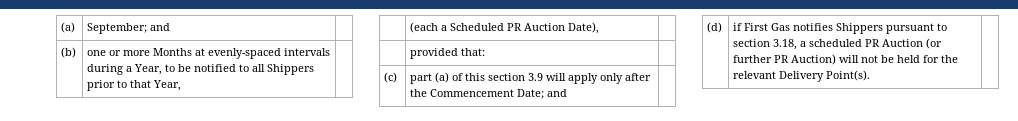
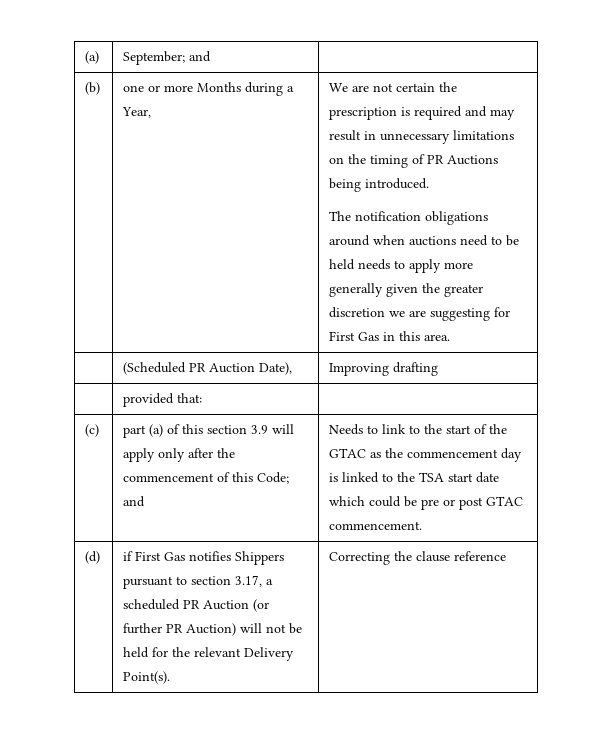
[195,48,331,59] at evenly-spaced intervals -> (242, 87) none
[165,64,315,75] [87,80,182,91] [410,22,505,33] to be notified to all Shippers prior to that Year, | // | (each a Scheduled -> [329,82,458,92] [329,106,516,120] [329,130,515,144] [329,154,499,168] [329,178,430,192] [329,211,489,225] [329,235,520,246] [329,259,474,273] [329,283,484,297] [329,307,511,321] [329,331,451,341] [123,362,187,375] | We are not certain the prescription is required and may result in unnecessary limitations on the timing of PR Auctions being introduced. // The notification obligations around when auctions need to be held needs to apply more generally given the greater discretion we are suggesting for First Gas in this area. // | (Scheduled
(600, 28) none -> [329,362,439,376] Improving drafting
[430,89,568,99] Commencement Date; and | -> [123,472,290,484] [123,496,146,507] [329,424,508,435] [329,448,523,462] [329,472,500,483] [329,496,524,510] [329,521,423,530] commencement of this Code; and | Needs to link to the start of the GTAC as the commencement day is linked to the TSA start date which could be pre or post GTAC commencement.
[773,39,798,50] 3.18, -> [235,575,263,587] 3.17,
(871, 75) none -> [329,551,507,565] Correcting the clause reference

